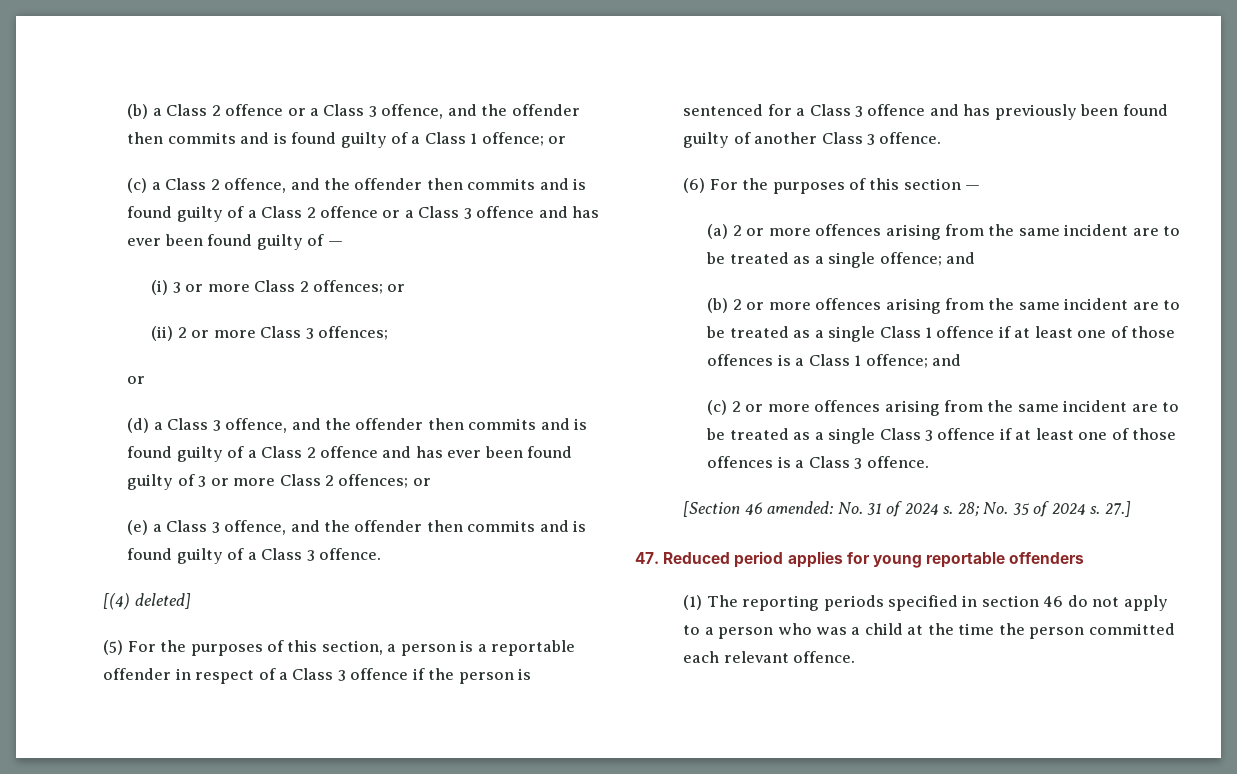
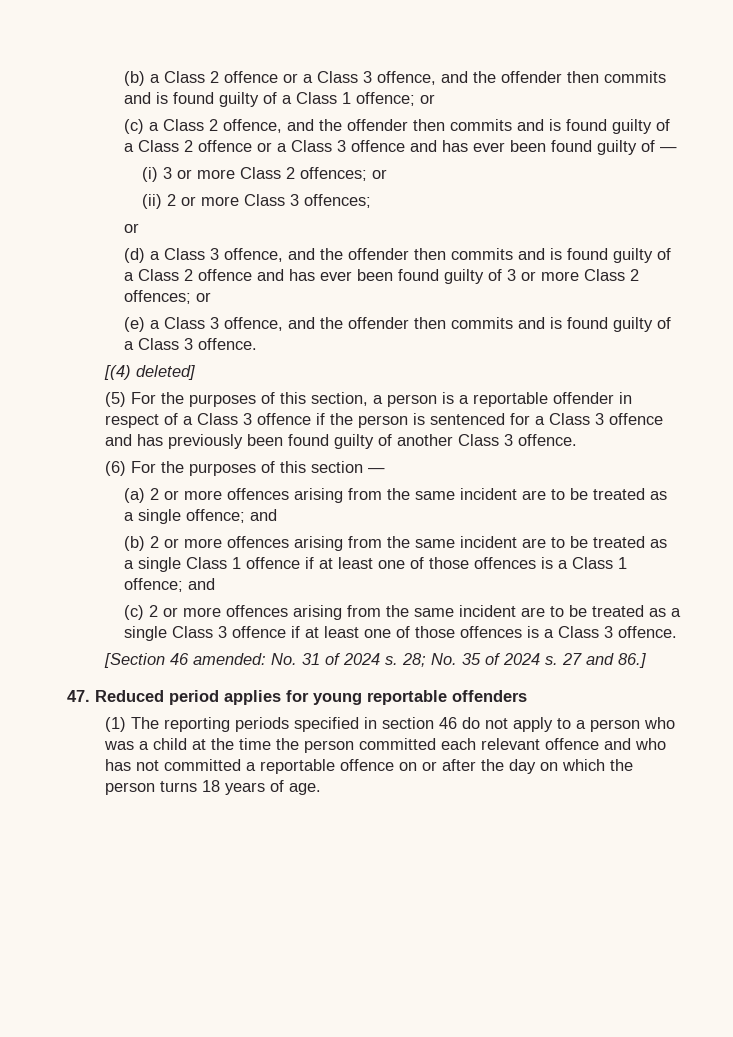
[1104,501,1131,517] 27.] -> [561,653,646,668] 27 and 86.]
[793,651,856,663] offence. -> [544,738,666,750] [104,759,633,774] [104,780,321,795] offence and who has not committed a reportable offence on or after the day on which the person turns 18 years of age.

